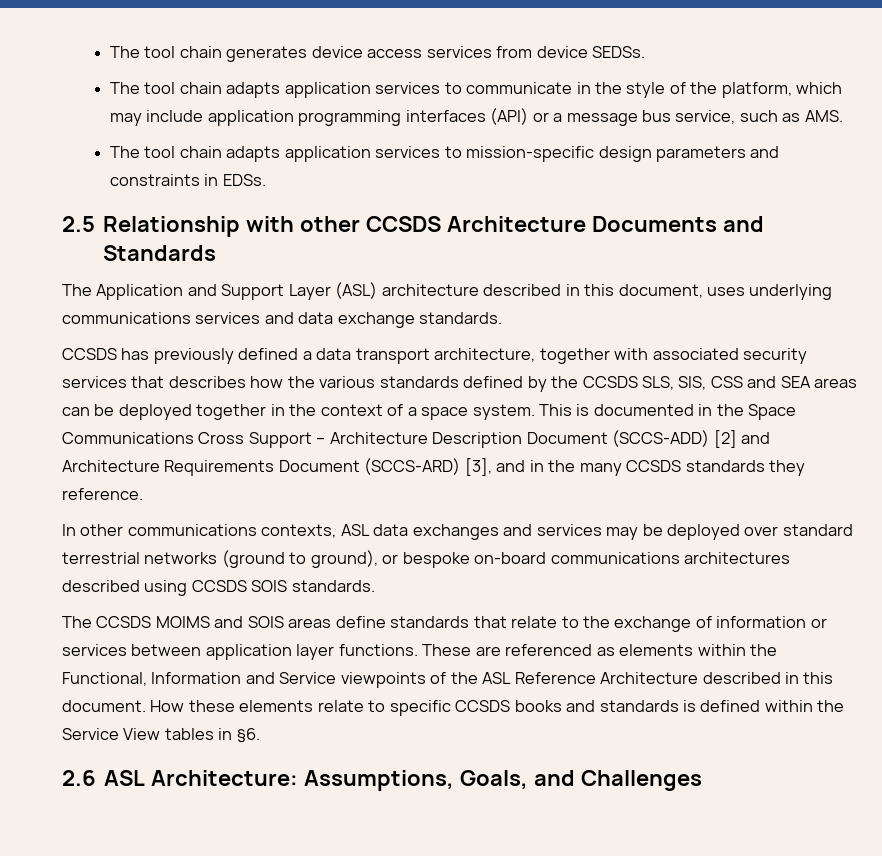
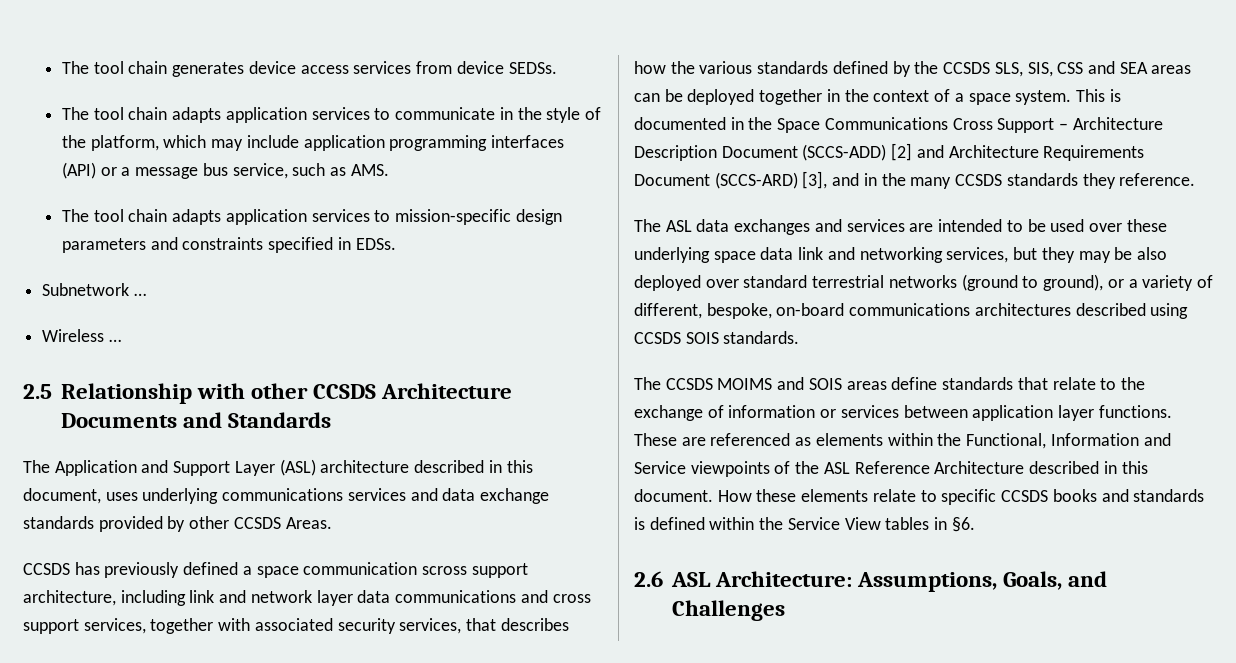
(200, 180) none -> [268,237,334,253] specified
(266, 180) none -> [42,283,146,296] [42,329,121,342] // Subnetwork … // Wireless …
[419,312,503,324] standards. -> [23,516,332,532] standards provided by other CCSDS Areas.
[316,348,536,364] data transport architecture, -> [256,562,528,578] [23,590,591,606] [23,618,146,634] space communication scross support architecture, including link and network layer data communications and cross support services,
[62,376,127,388] services -> [399,618,462,634] services,
[62,524,337,538] In other communications contexts, -> [634,219,661,232] The
(602, 530) none -> [909,219,1167,232] [634,247,1075,263] are intended to be used over these underlying space data link and networking services, but they
(663, 530) none -> [1136,247,1167,260] also
[402,552,470,568] bespoke -> [1128,275,1213,291] [634,303,772,319] a variety of different, bespoke,

